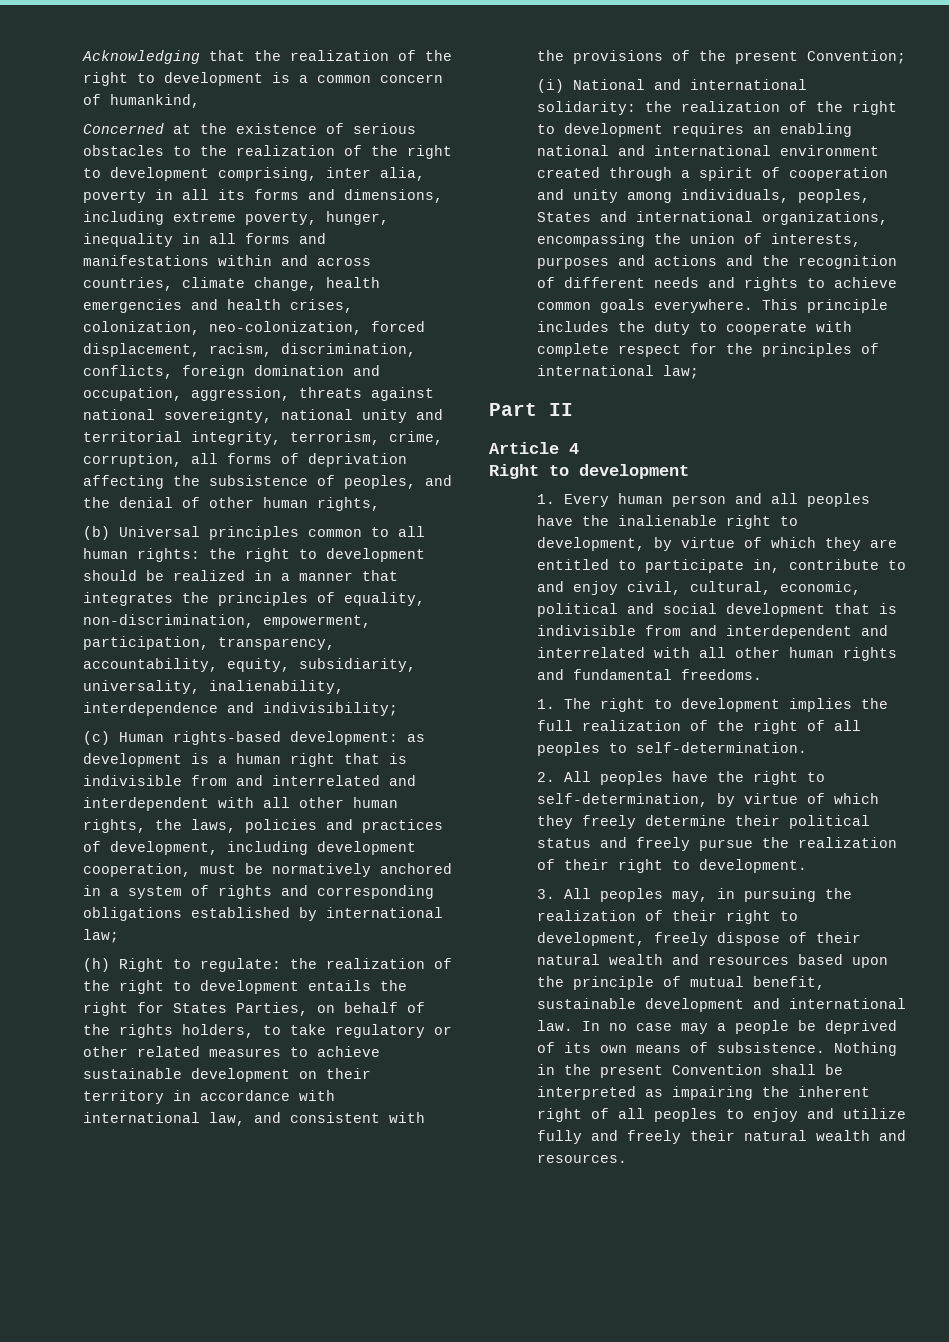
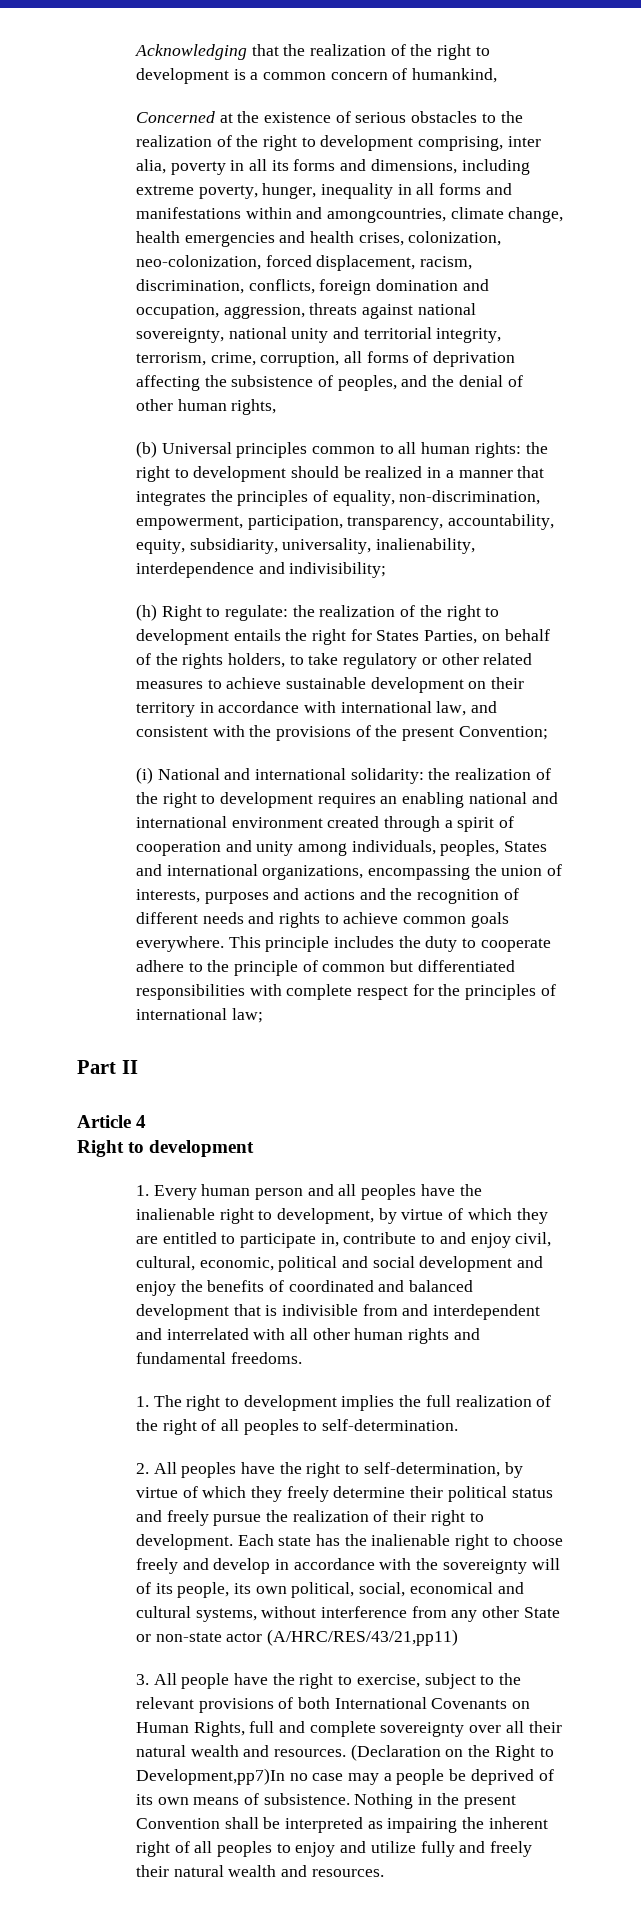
[316,257,371,266] [82,277,173,291] across countries, -> [327,208,447,223] amongcountries,
[82,731,425,745] [82,753,407,767] [82,775,416,786] [82,797,398,811] [82,819,443,833] [82,841,416,855] [82,863,452,877] [82,885,434,899] [82,907,443,921] [82,929,119,943] // (c) Human rights-based development: as development is a human right that is indivisible from and interrelated and interdependent with all other human rights, the laws, policies and practices of development, including development cooperation, must be normatively anchored in a system of rights and corresponding obligations established by international law; -> (387, 570) none
(807, 328) none -> [135,960,515,976] [135,984,245,1000] adhere to the principle of common but differentiated responsibilities
(825, 610) none -> [517,1256,544,1268] [135,1280,474,1296] [135,1304,229,1320] and enjoy the benefits of coordinated and balanced development
[536,888,852,902] [536,910,798,924] [536,932,861,946] [536,954,888,968] [536,976,825,990] [536,998,906,1012] [536,1020,600,1031] // 3. All peoples may, in pursuing the realization of their right to development, freely dispose of their natural wealth and resources based upon the principle of mutual benefit, sustainable development and international law. In -> [237,1534,563,1550] [135,1558,560,1574] [135,1582,524,1598] [135,1606,560,1622] [135,1629,459,1646] [135,1673,522,1689] [135,1697,531,1713] [135,1721,562,1737] [135,1744,554,1761] [135,1768,285,1785] Each state has the inalienable right to choose freely and develop in accordance with the sovereignty will of its people, its own political, social, economical and cultural systems, without interference from any other State or non-state actor (A/HRC/RES/43/21,pp11) // 3. All people have the right to exercise, subject to the relevant provisions of both International Covenants on Human Rights, full and complete sovereignty over all their natural wealth and resources. (Declaration on the Right to Development,pp7)In

